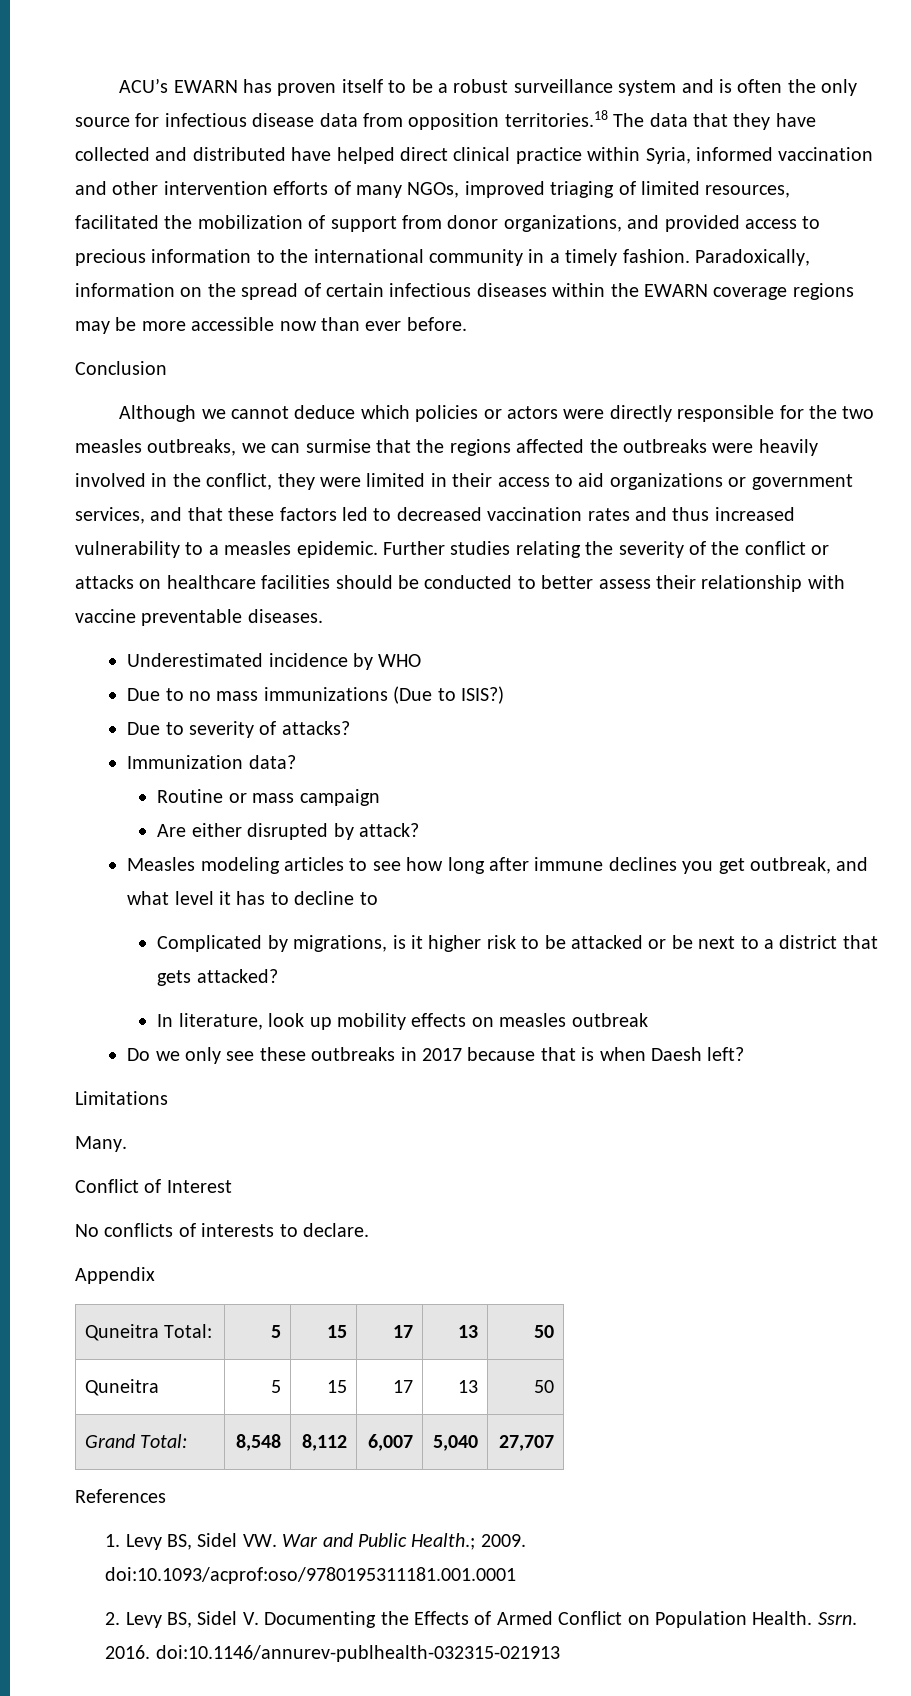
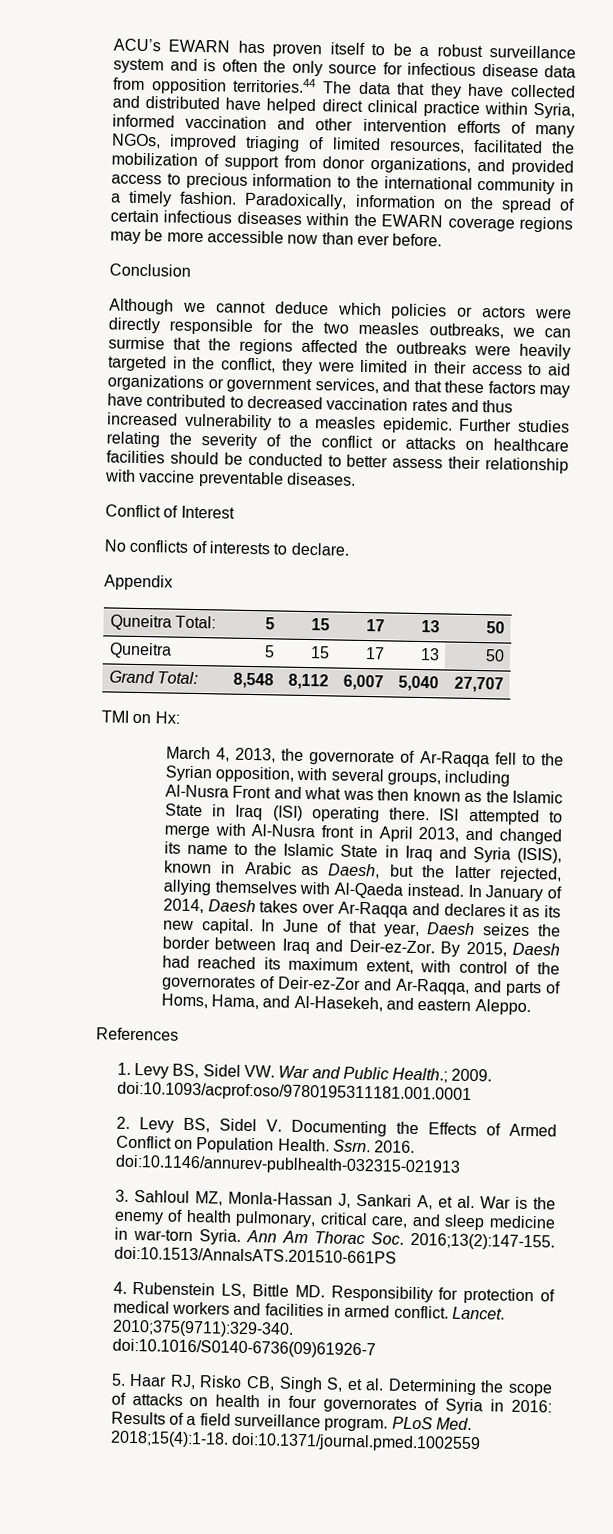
[504,110,608,127] territories.18 -> [233,77,317,94] territories.44
[75,473,146,487] involved -> [108,355,167,372] targeted
[342,507,368,521] led -> [539,385,570,398] [107,393,227,408] may have contributed
[127,653,422,670] [127,686,504,704] [127,721,350,738] [127,755,296,769] [157,789,380,806] [157,823,419,840] [127,857,869,874] [127,891,378,905] [157,935,878,952] [157,969,278,986] [157,1013,648,1030] [127,1047,745,1064] [75,1091,168,1105] [75,1136,127,1152] // Underestimated incidence by WHO // Due to no mass immunizations (Due to ISIS?) // Due to severity of attacks? // Immunization data? // Routine or mass campaign // Are either disrupted by attack? // Measles modeling articles to see how long after immune declines you get outbreak, and what level it has to decline to // Complicated by migrations, is it higher risk to be attacked or be next to a district that gets attacked? // In literature, look up mobility effects on measles outbreak // Do we only see these outbreaks in 2017 because that is when Daesh left? // Limitations // Many. -> (356, 479) none
(555, 1443) none -> [101,710,180,724] [165,746,564,768] [164,765,511,787] [164,784,563,804] [164,803,563,826] [163,823,562,845] [163,841,562,864] [163,860,562,883] [162,879,562,902] [162,898,561,918] [162,918,561,938] [161,936,560,957] [161,955,560,975] [161,975,561,997] [160,993,531,1016] // TMI on Hx: // March 4, 2013, the governorate of Ar-Raqqa fell to the Syrian opposition, with several groups, including Al-Nusra Front and what was then known as the Islamic State in Iraq (ISI) operating there. ISI attempted to merge with Al-Nusra front in April 2013, and changed its name to the Islamic State in Iraq and Syria (ISIS), known in Arabic as Daesh, but the latter rejected, allying themselves with Al-Qaeda instead. In January of 2014, Daesh takes over Ar-Raqqa and declares it as its new capital. In June of that year, Daesh seizes the border between Iraq and Deir-ez-Zor. By 2015, Daesh had reached its maximum extent, with control of the governorates of Deir-ez-Zor and Ar-Raqqa, and parts of Homs, Hama, and Al-Hasekeh, and eastern Aleppo.
(560, 1653) none -> [114,1189,556,1210] [113,1209,556,1231] [113,1227,555,1251] [113,1246,397,1264] [112,1281,555,1305] [112,1300,505,1320] [111,1319,294,1338] [111,1338,376,1359] [110,1373,553,1397] [110,1392,552,1415] [110,1411,472,1432] [109,1430,481,1453] // 3. Sahloul MZ, Monla-Hassan J, Sankari A, et al. War is the enemy of health pulmonary, critical care, and sleep medicine in war-torn Syria. Ann Am Thorac Soc. 2016;13(2):147-155. doi:10.1513/AnnalsATS.201510-661PS // 4. Rubenstein LS, Bittle MD. Responsibility for protection of medical workers and facilities in armed conflict. Lancet. 2010;375(9711):329-340. doi:10.1016/S0140-6736(09)61926-7 // 5. Haar RJ, Risko CB, Singh S, et al. Determining the scope of attacks on health in four governorates of Syria in 2016: Results of a field surveillance program. PLoS Med. 2018;15(4):1-18. doi:10.1371/journal.pmed.1002559

